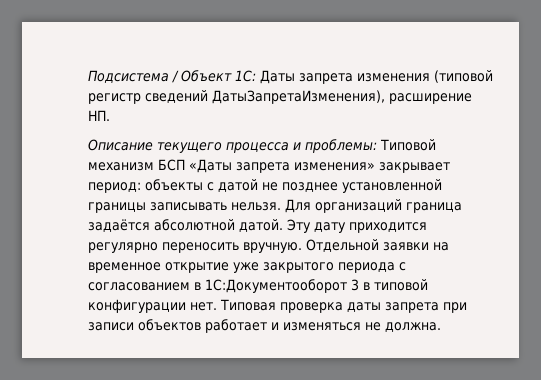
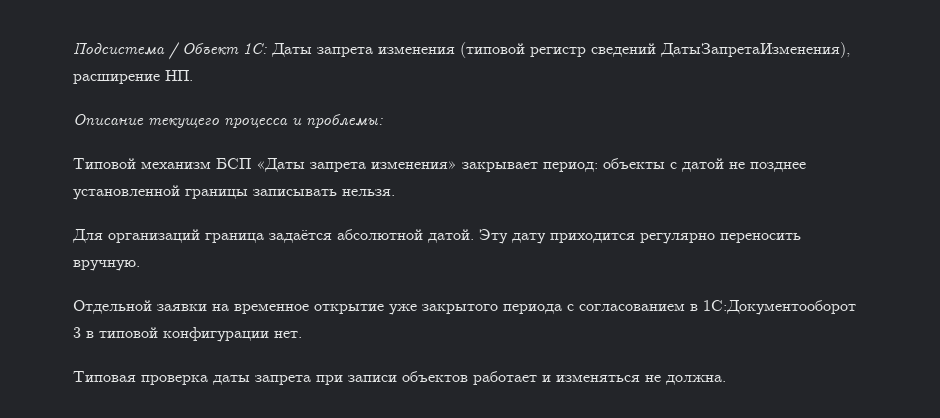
(377, 146) none -> (383, 121) //
(281, 206) none -> (395, 192) //
(302, 247) none -> (140, 265) //
(217, 306) none -> (302, 334) //

